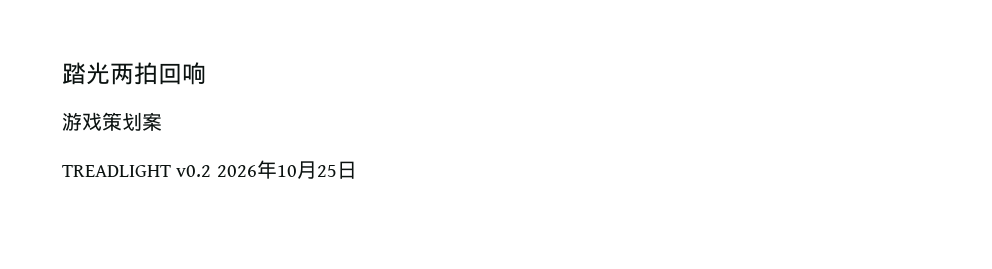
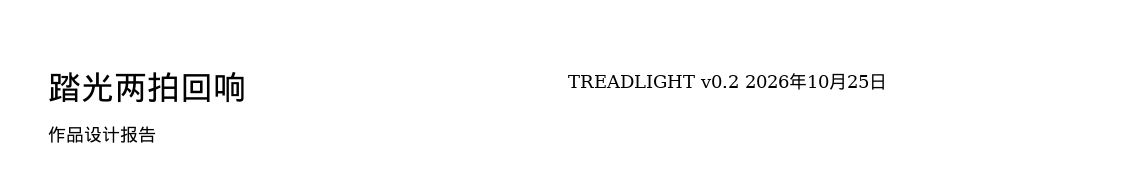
[62,112,162,131] 游戏策划案 -> [48,126,156,143] 作品设计报告

